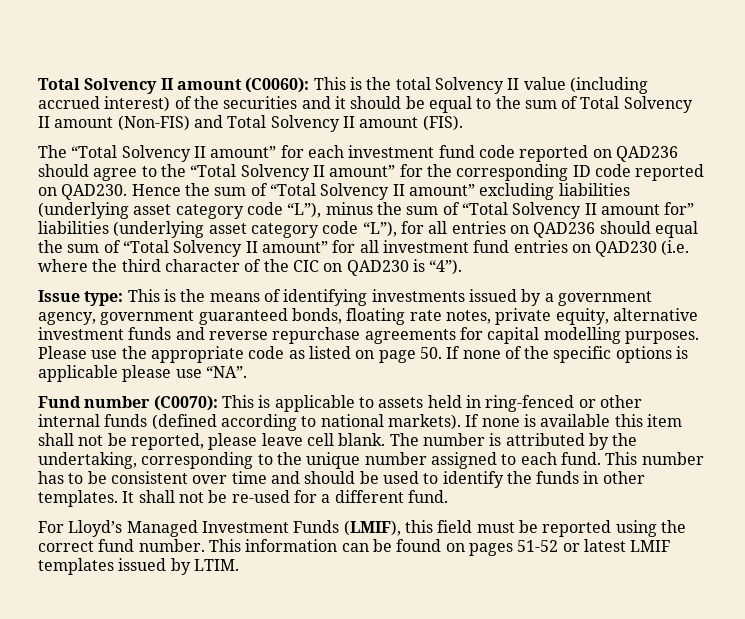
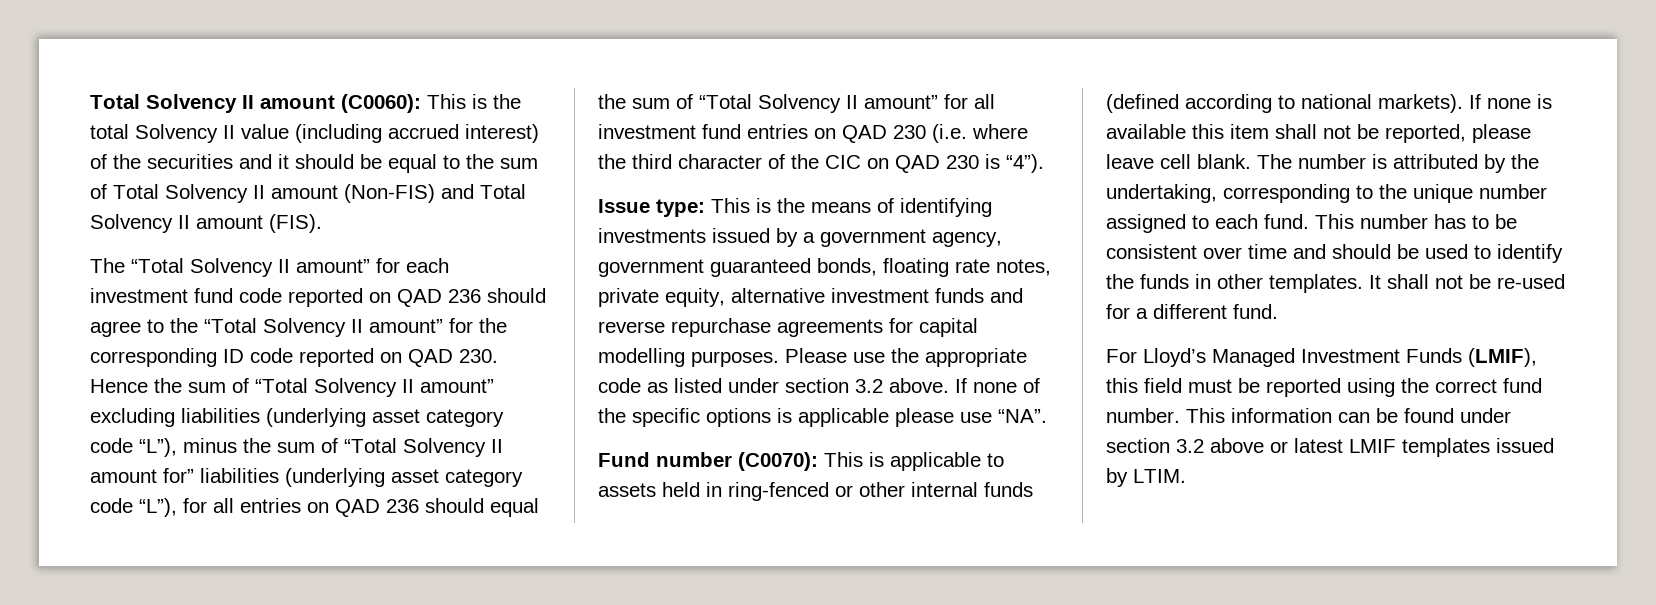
[615,146,678,162] QAD236 -> [397,289,481,307] QAD 236
[61,184,128,200] QAD230. -> [408,349,498,367] QAD 230.
[533,222,596,238] QAD236 -> [335,499,419,517] QAD 236
[595,241,658,257] QAD230 -> [842,125,926,143] QAD 230
[346,260,409,276] QAD230 -> [895,155,979,173] QAD 230
[355,347,442,363] on page 50. -> [728,378,949,393] under section 3.2 above.
[445,540,559,556] on pages 51-52 -> [1460,408,1511,423] [1106,438,1264,453] under section 3.2 above

